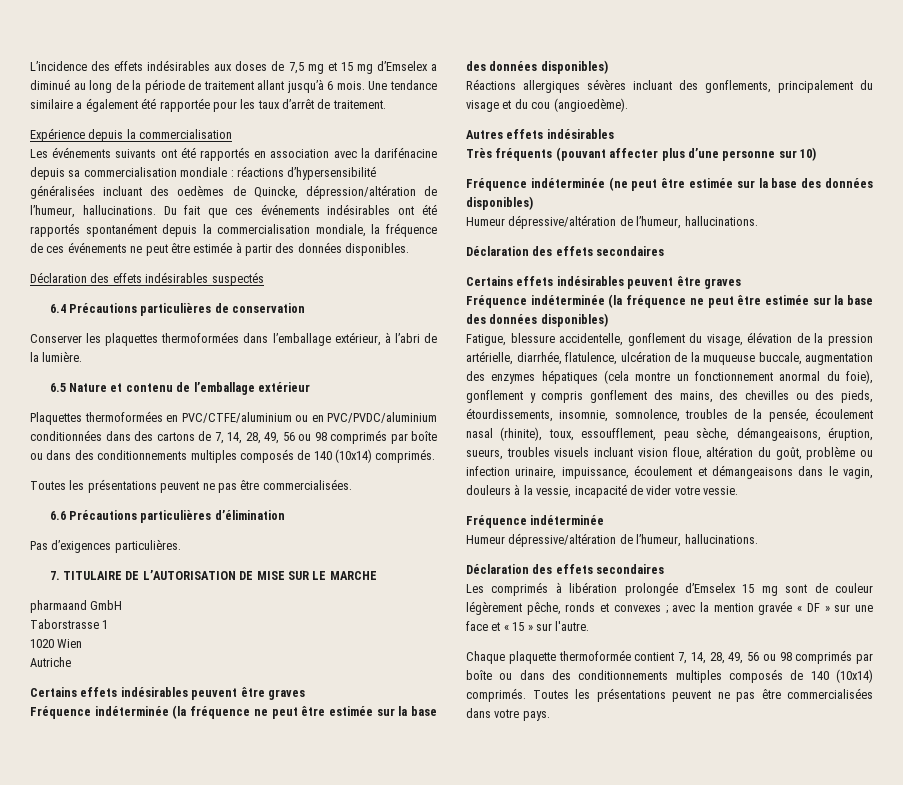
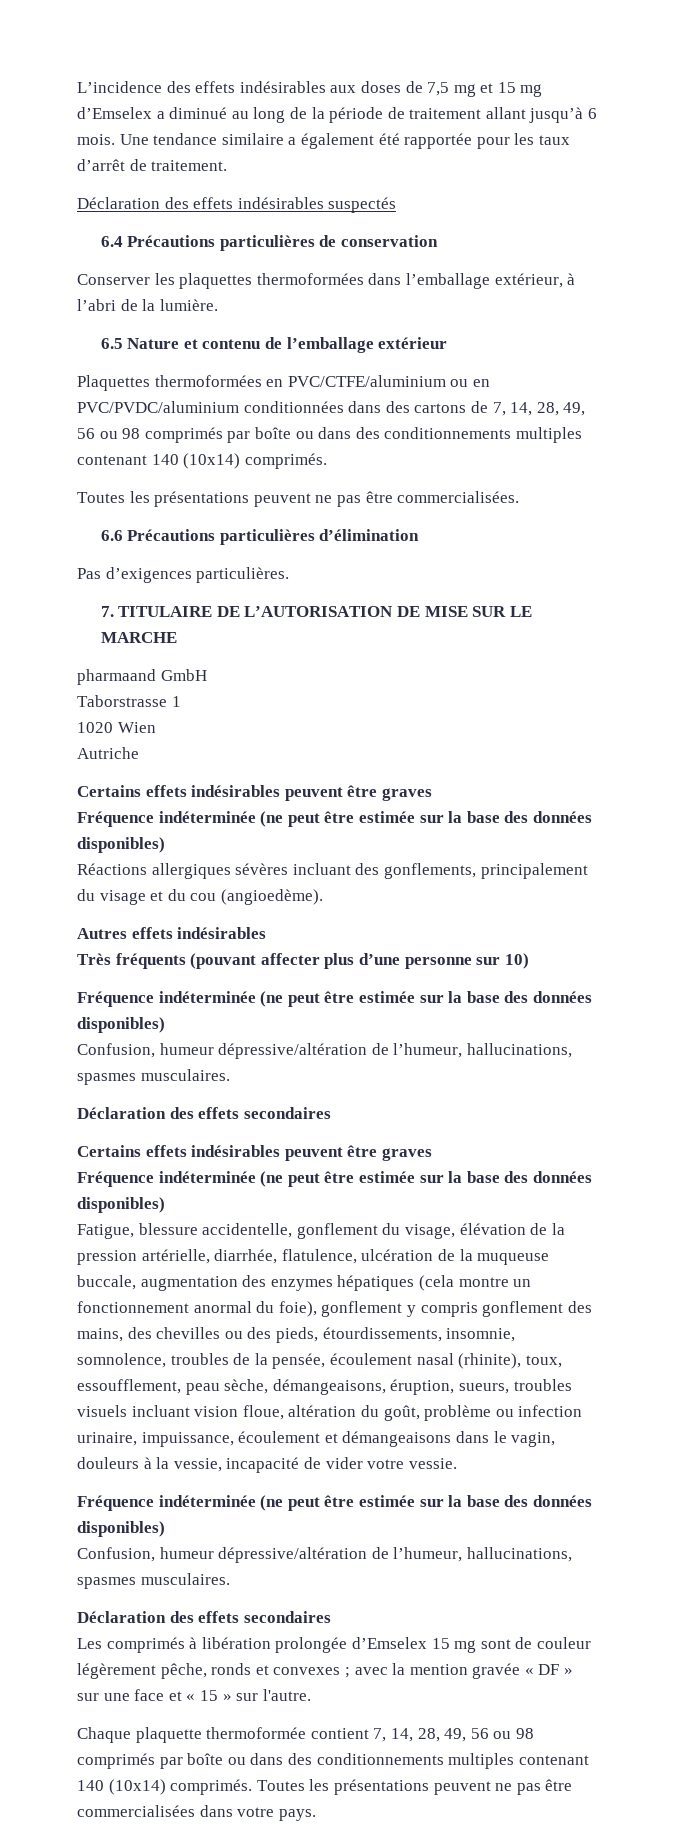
[30,128,233,142] [30,147,437,161] [30,166,377,180] [30,185,437,199] [30,204,437,218] [30,223,437,237] [30,242,410,256] // Expérience depuis la commercialisation // Les événements suivants ont été rapportés en association avec la darifénacine depuis sa commercialisation mondiale : réactions d’hypersensibilité généralisées incluant des oedèmes de Quincke, dépression/altération de l’humeur, hallucinations. Du fait que ces événements indésirables ont été rapportés spontanément depuis la commercialisation mondiale, la fréquence de ces événements ne peut être estimée à partir des données disponibles. -> (228, 165) none
[239,449,311,463] composés de -> [77,455,147,465] contenant
[172,705,268,719] (la fréquence ne -> [260,811,284,827] (ne
[466,215,758,229] Humeur dépressive/altération de l’humeur, hallucinations. -> [77,1043,572,1059] [77,1069,230,1085] Confusion, humeur dépressive/altération de l’humeur, hallucinations, spasmes musculaires.
[608,294,704,308] (la fréquence ne -> [260,1171,284,1187] (ne
[466,533,758,547] // Humeur dépressive/altération de l’humeur, hallucinations. -> [260,1495,592,1511] [77,1521,165,1537] [77,1547,572,1563] [77,1573,230,1589] (ne peut être estimée sur la base des données disponibles) // Confusion, humeur dépressive/altération de l’humeur, hallucinations, spasmes musculaires.
[729,669,804,683] composés de -> [518,1755,589,1765] contenant

